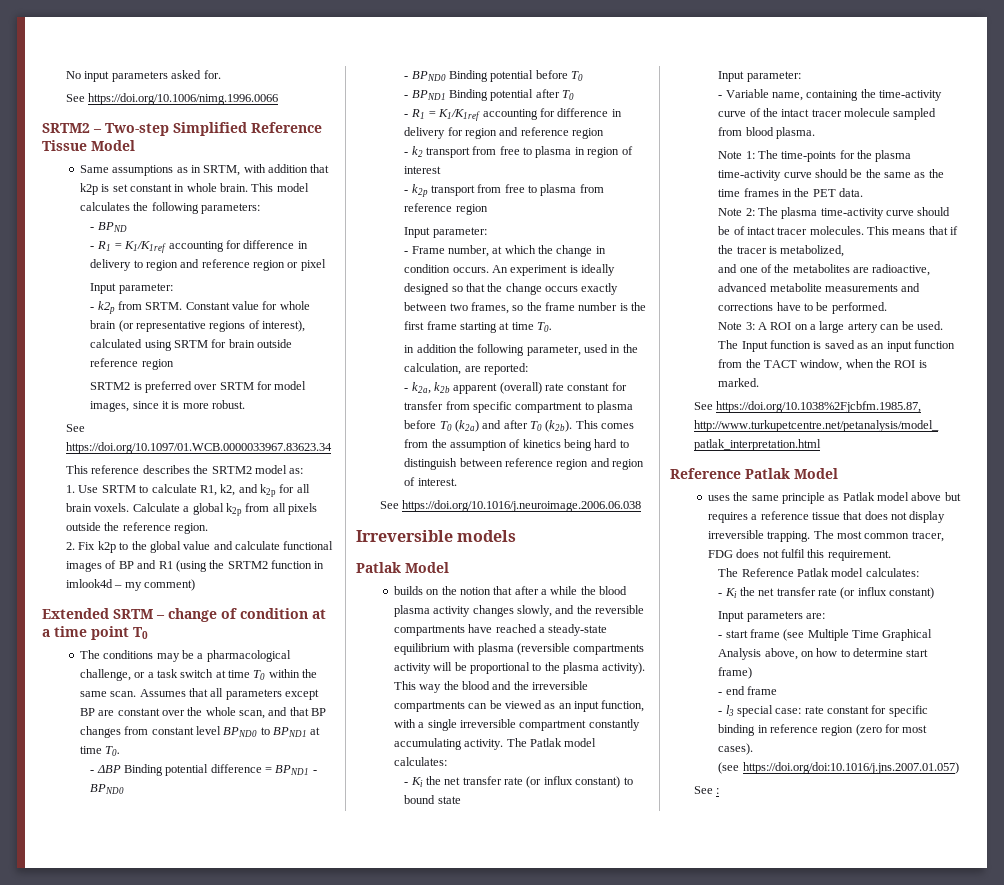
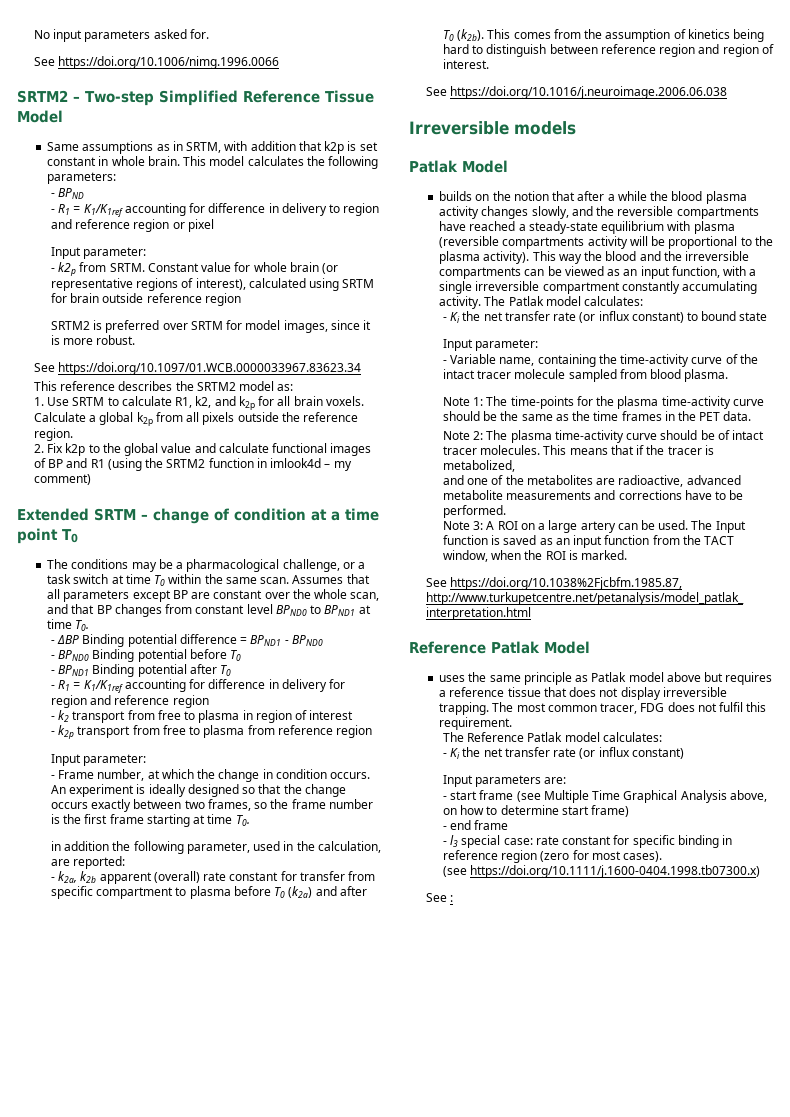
[742,762,959,774] https://doi.org/doi:10.1016/j.jns.2007.01.057) -> [470,865,761,878] https://doi.org/10.1111/j.1600-0404.1998.tb07300.x)

